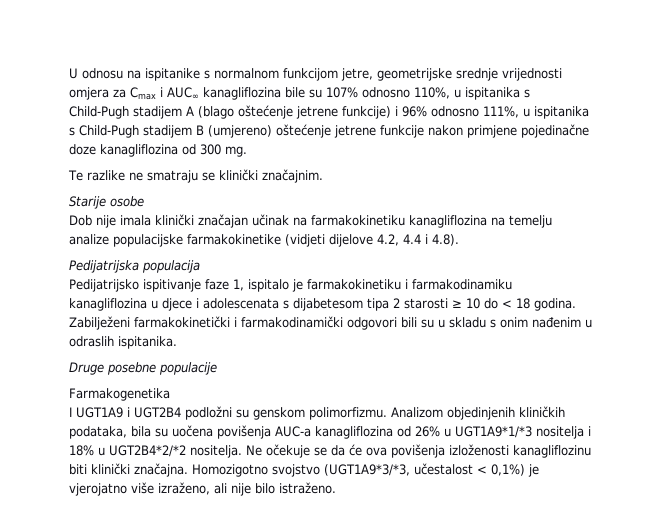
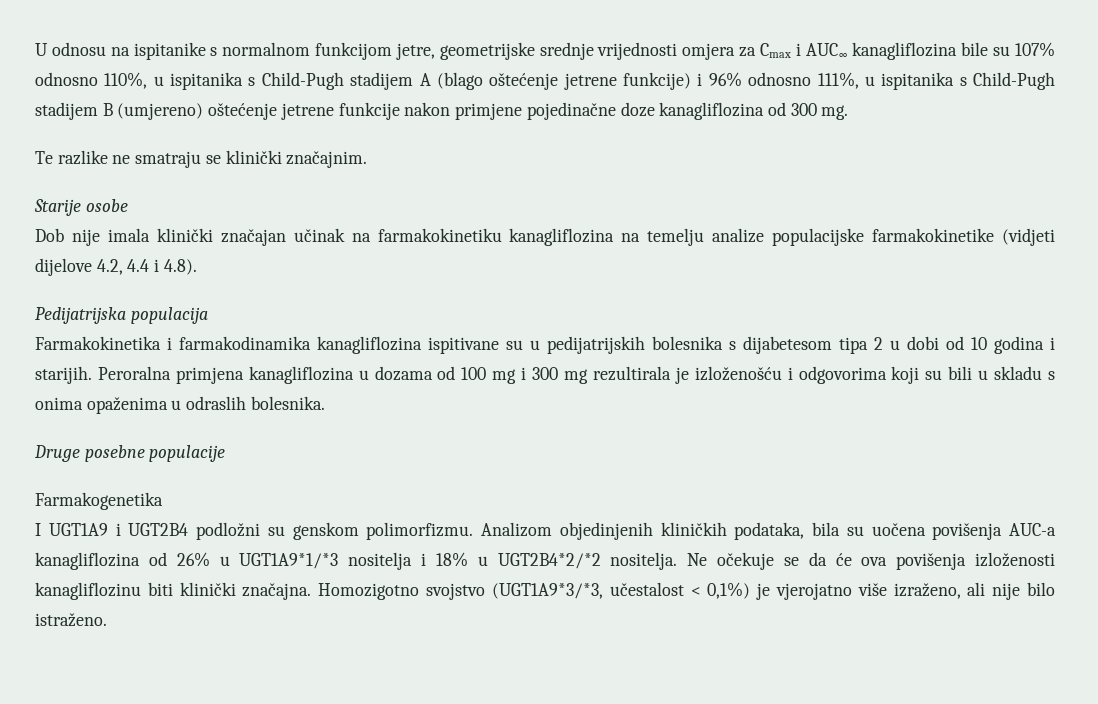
[69,279,512,292] [69,298,576,311] [69,316,434,330] Pedijatrijsko ispitivanje faze 1, ispitalo je farmakokinetiku i farmakodinamiku kanagliflozina u djece i adolescenata s dijabetesom tipa 2 starosti ≥ 10 do < 18 godina. Zabilježeni farmakokinetički i farmakodinamički odgovori bili su -> [35,336,1055,354] [35,366,973,384] Farmakokinetika i farmakodinamika kanagliflozina ispitivane su u pedijatrijskih bolesnika s dijabetesom tipa 2 u dobi od 10 godina i starijih. Peroralna primjena kanagliflozina u dozama od 100 mg i 300 mg rezultirala je izloženošću i odgovorima koji su bili
[500,317,581,328] onim nađenim -> [35,397,168,414] onima opaženima
[118,336,177,349] ispitanika. -> [250,396,325,410] bolesnika.

